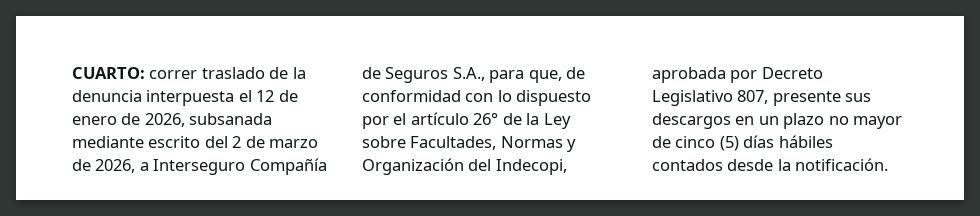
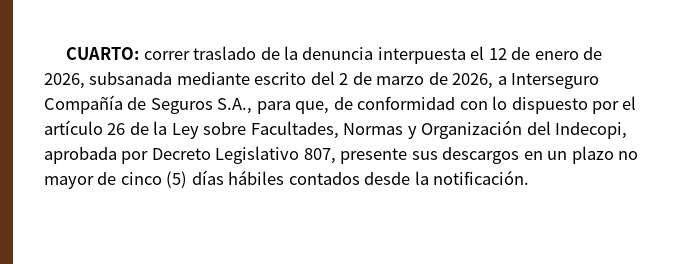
[473,112,499,125] 26° -> [107,123,126,135] 26

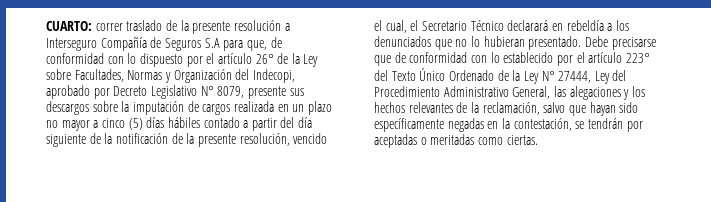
[302,46,603,64] [44,71,494,89] denuncia interpuesta el 12 de enero de 2026, subsanada mediante escrito del 2 de marzo de 2026, -> [192,20,281,34] presente resolución
[217,98,253,114] S.A., -> [204,38,220,48] S.A
[107,123,126,135] 26 -> [255,54,274,64] 26°
[44,147,117,164] aprobada -> [46,85,90,99] aprobado
[303,148,336,164] 807, -> [200,86,245,98] N° 8079,
(520, 155) none -> [92,101,274,115] sobre la imputación de cargos realizada
[97,172,117,185] de -> [93,120,99,128] a
[288,170,530,185] contados desde la notificación. -> [203,117,313,131] [46,133,328,147] [374,20,629,33] [374,36,656,50] [374,52,650,66] [374,68,627,84] [374,86,645,100] [374,102,639,116] [374,118,643,132] [374,134,538,148] contado a partir del día siguiente de la notificación de la presente resolución, vencido el cual, el Secretario Técnico declarará en rebeldía a los denunciados que no lo hubieran presentado. Debe precisarse que de conformidad con lo establecido por el artículo 223° del Texto Único Ordenado de la Ley N° 27444, Ley del Procedimiento Administrativo General, las alegaciones y los hechos relevantes de la reclamación, salvo que hayan sido específicamente negadas en la contestación, se tendrán por aceptadas o meritadas como ciertas.

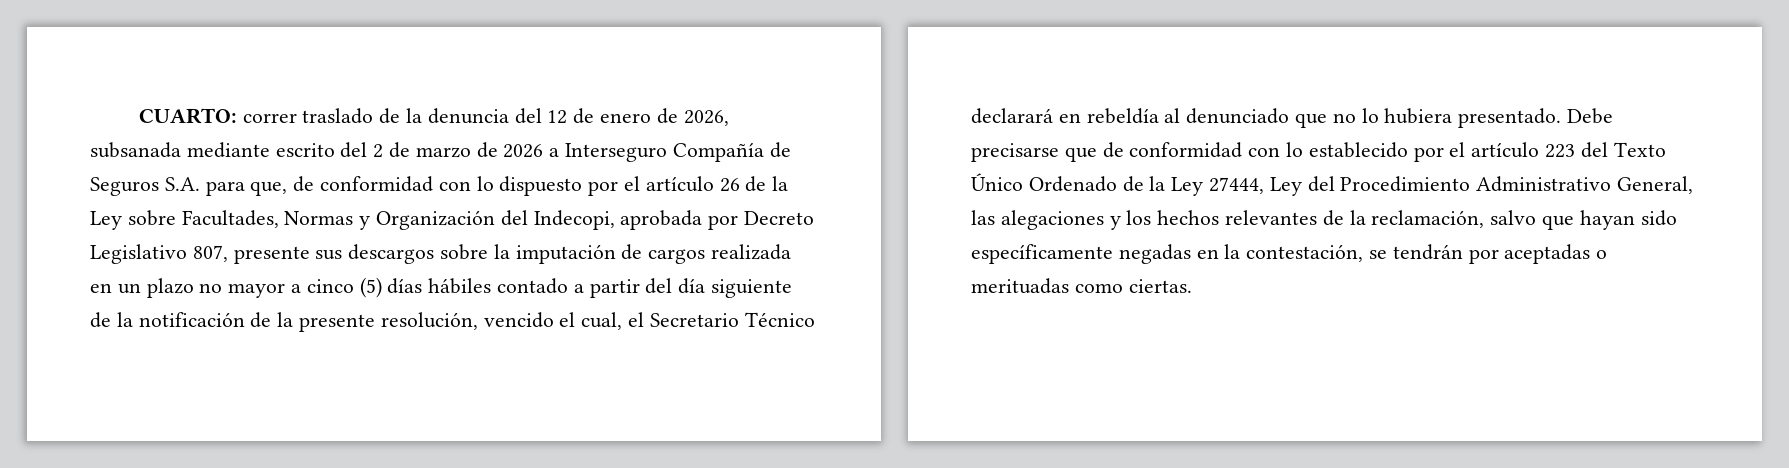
[192,20,281,34] presente resolución -> [427,108,729,126] [90,142,544,158] denuncia del 12 de enero de 2026, subsanada mediante escrito del 2 de marzo de 2026
[204,38,220,48] S.A -> [164,177,200,191] S.A.
[255,54,274,64] 26° -> [719,178,740,192] 26
[46,85,90,99] aprobado -> [620,210,703,230] aprobada
[200,86,245,98] N° 8079, -> [192,245,228,262] 807,
[607,20,629,31] [374,36,431,47] a los denunciados -> [1164,108,1290,124] al denunciado
[483,36,525,47] hubieran -> [1384,108,1453,124] hubiera
[625,53,650,63] 223° -> [1545,144,1576,158] 223
[541,71,555,81] N° -> (1204, 186) none
[430,134,475,145] meritadas -> [971,278,1069,294] merituadas

